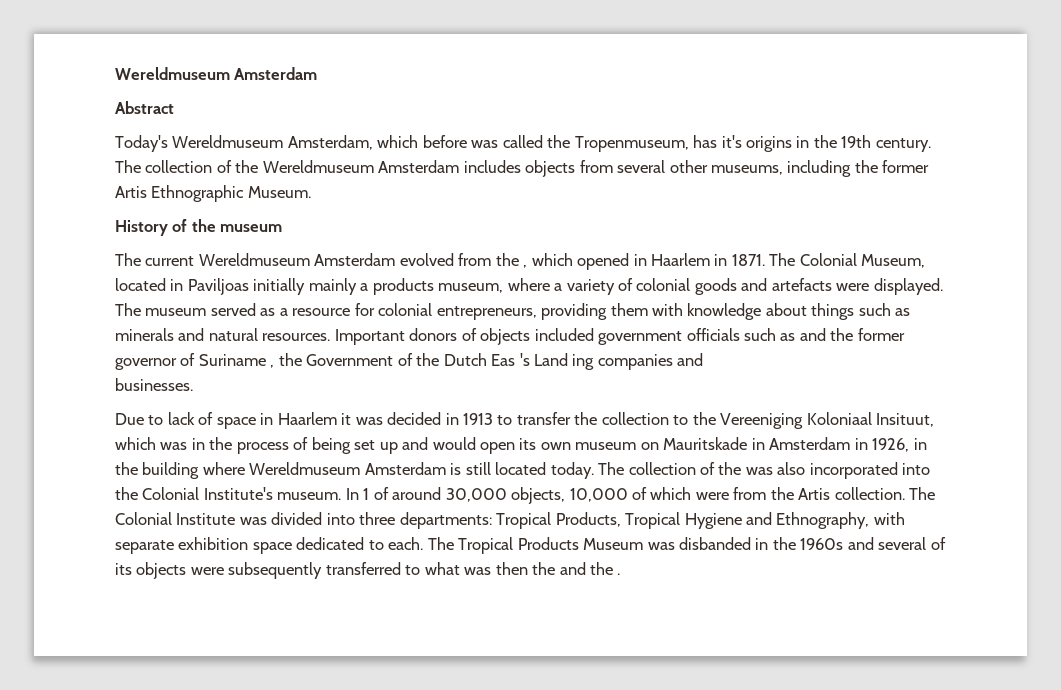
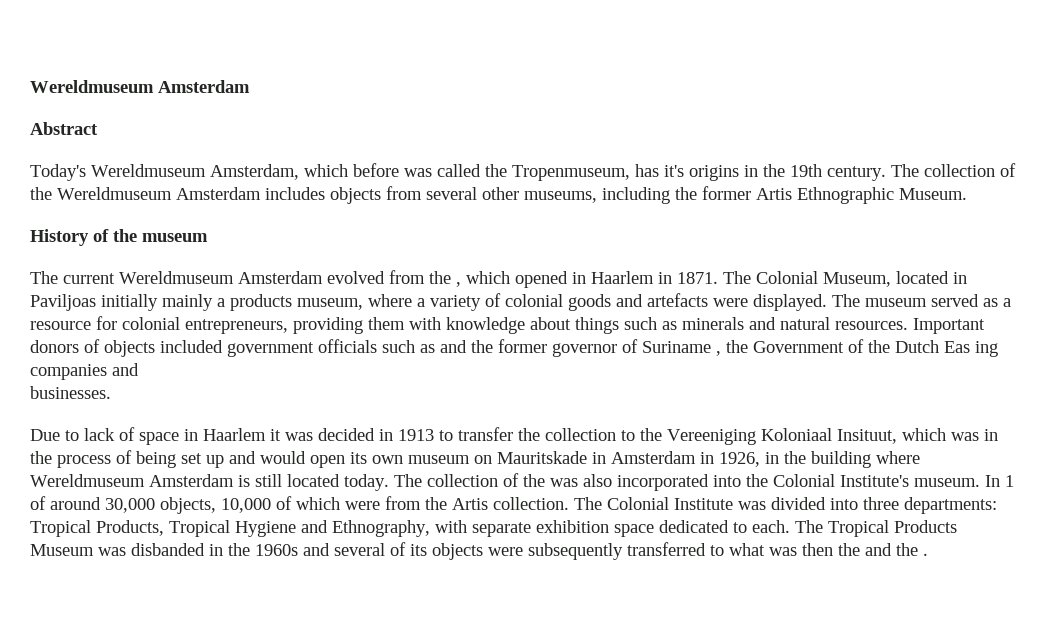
[519,353,569,366] 's Land -> (970, 347) none

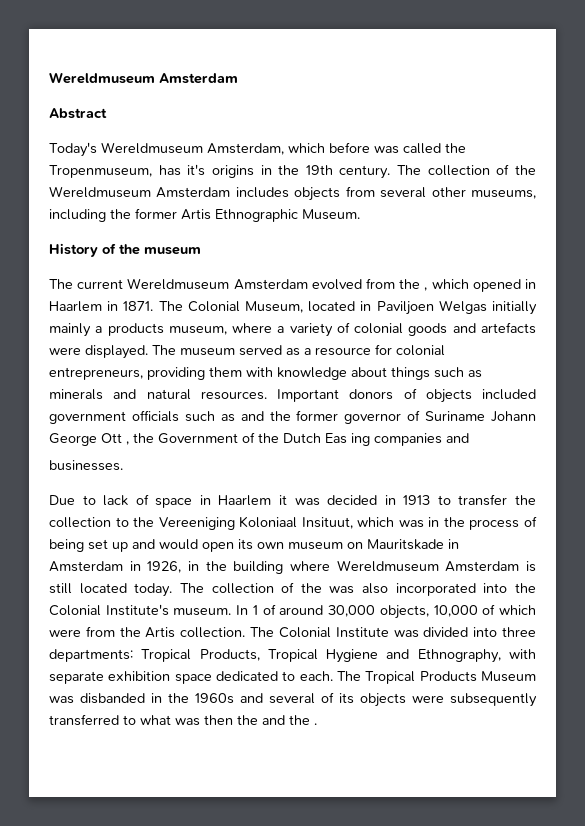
[30,294,96,311] Paviljoas -> [376,300,487,315] Paviljoen Welgas
(711, 347) none -> [490,411,536,422] [49,433,122,446] Johann George Ott

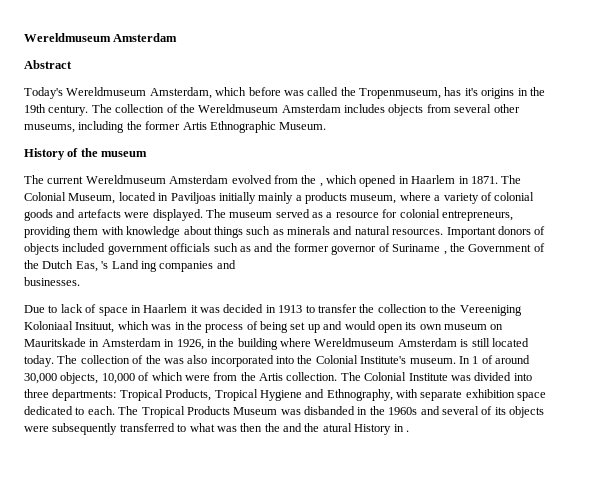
[376,300,487,315] Paviljoen Welgas -> [170,192,216,204] Paviljoas
[490,411,536,422] [49,433,122,446] Johann George Ott -> (441, 248) none
[325,433,347,444] Eas -> [75,260,139,272] Eas, 's Land
(310, 720) none -> [322,423,404,435] atural History in

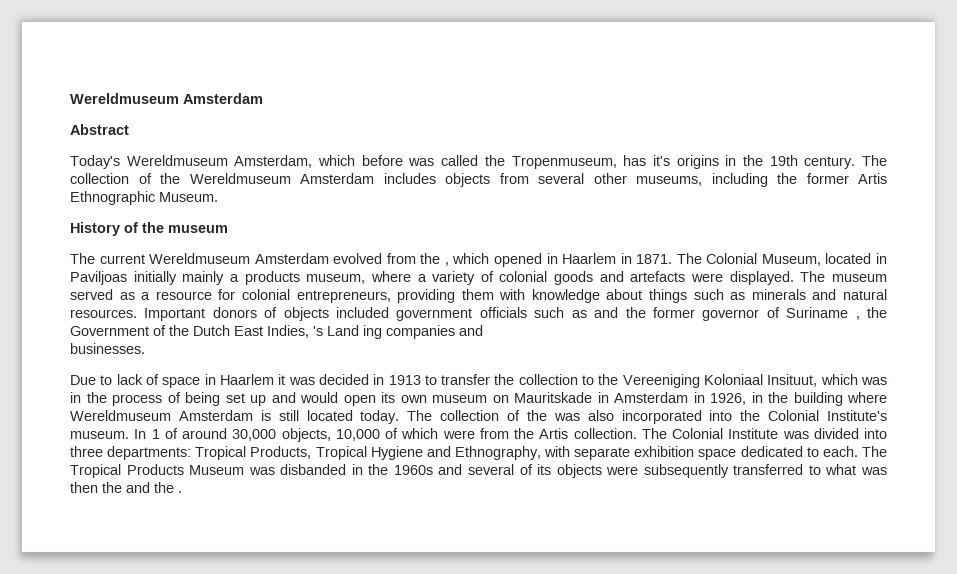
[75,261,98,272] Eas, -> [234,325,309,338] East Indies,
[322,423,404,435] atural History in -> (174, 487) none

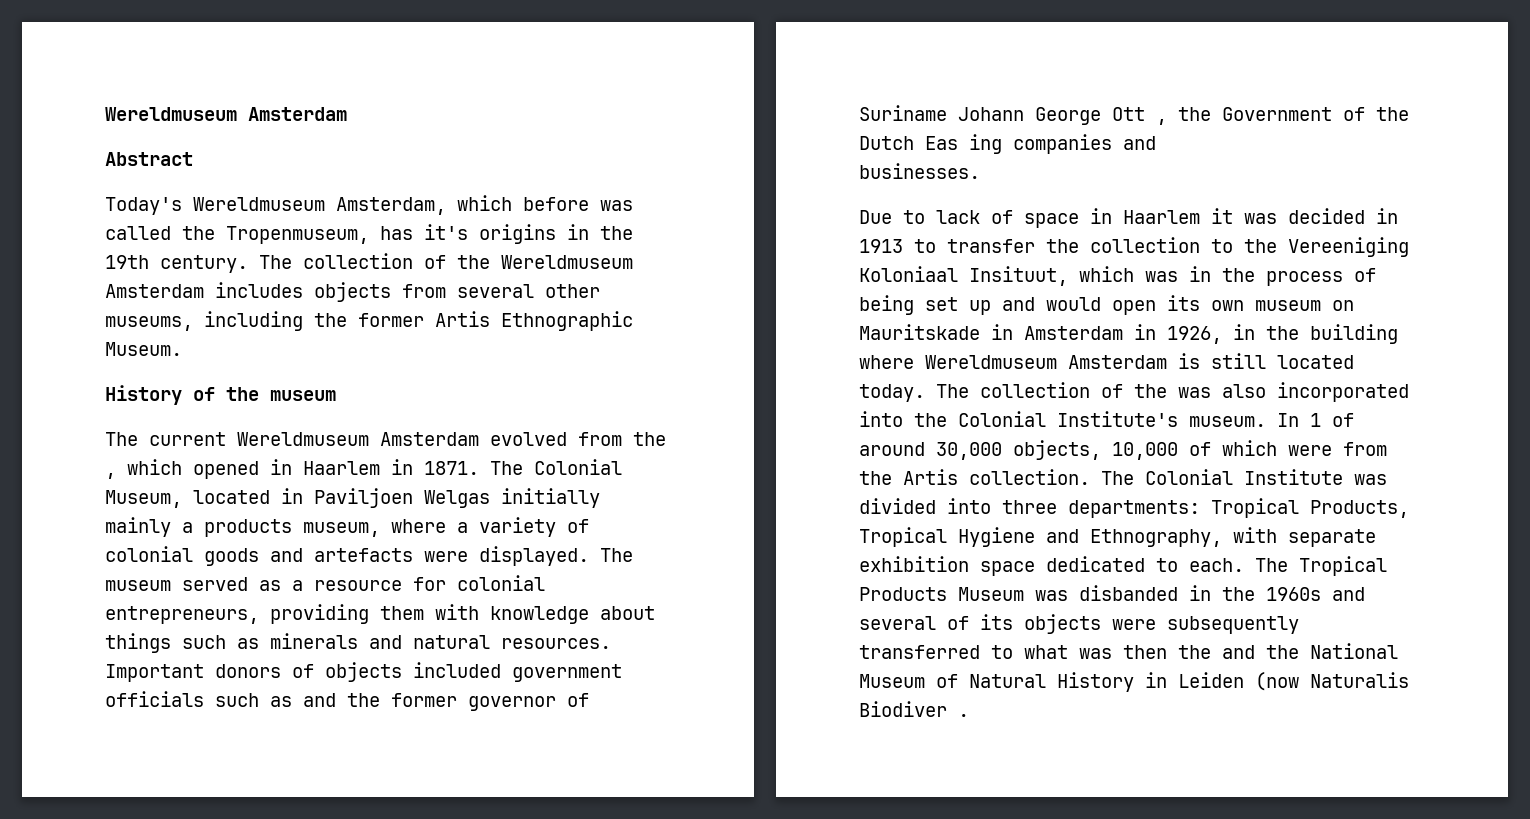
[70,271,127,285] Paviljoas -> [314,488,490,508] Paviljoen Welgas
(849, 312) none -> [958,107,1145,125] Johann George Ott
[234,325,359,338] East Indies, 's Land -> [925,136,958,150] Eas
(174, 487) none -> [1310,643,1398,659] [859,672,1409,692] [859,701,947,717] National Museum of Natural History in Leiden (now Naturalis Biodiver

